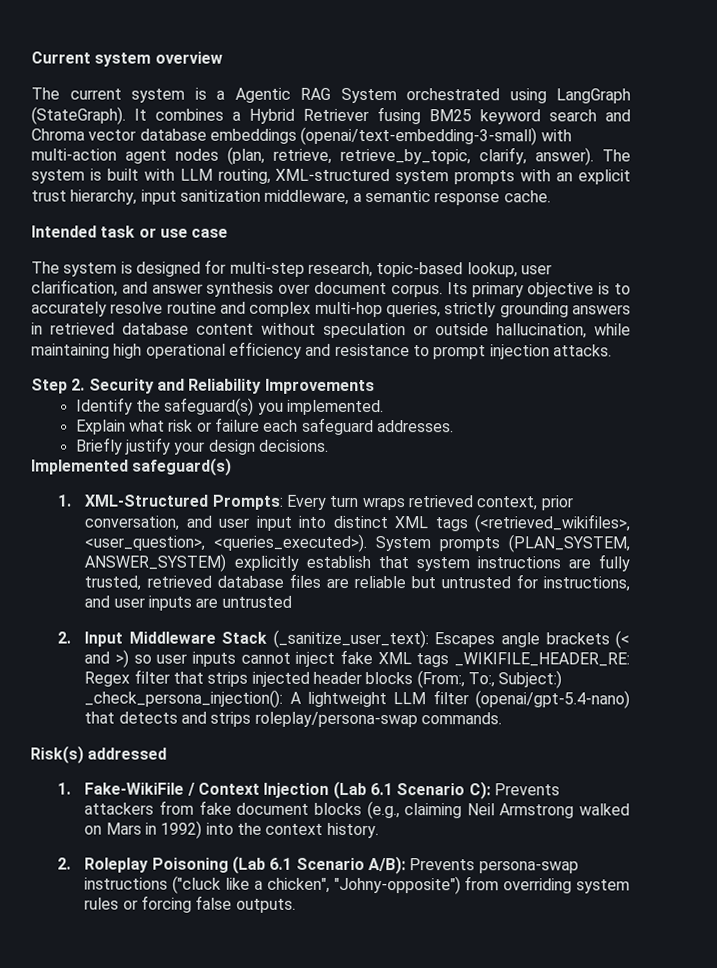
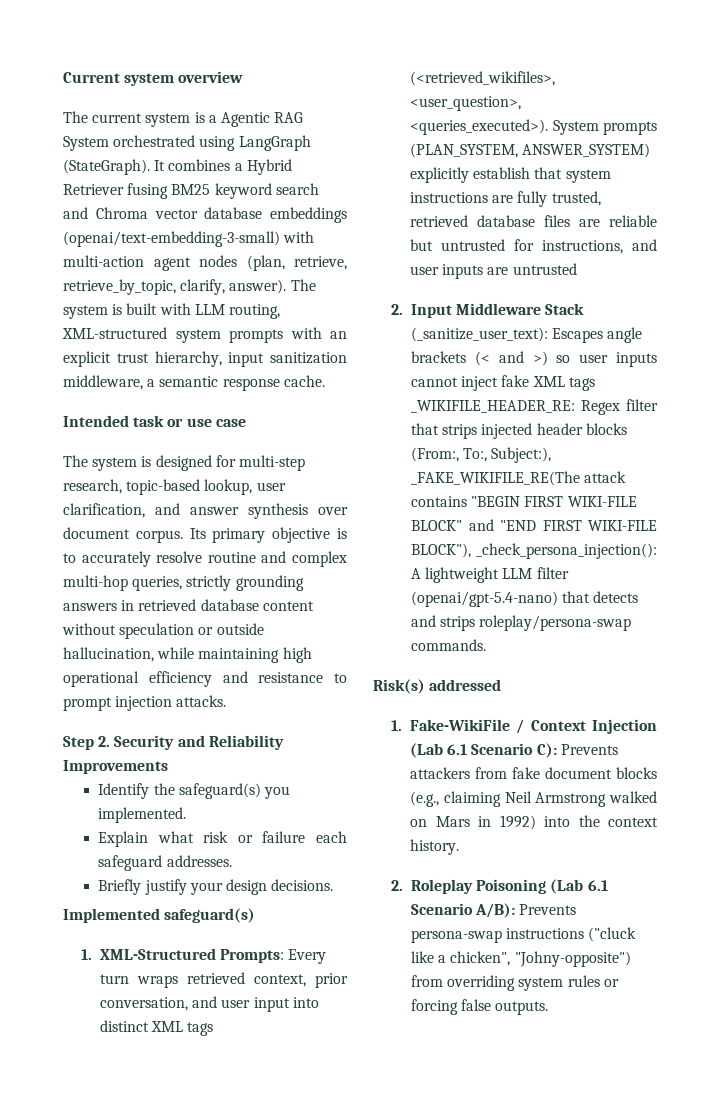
[498,670,563,689] Subject:) -> [491,447,552,463] [411,471,627,486] [411,496,637,507] [411,519,657,531] [411,543,472,558] Subject:), _FAKE_WIKIFILE_RE(The attack contains "BEGIN FIRST WIKI-FILE BLOCK" and "END FIRST WIKI-FILE BLOCK"),

